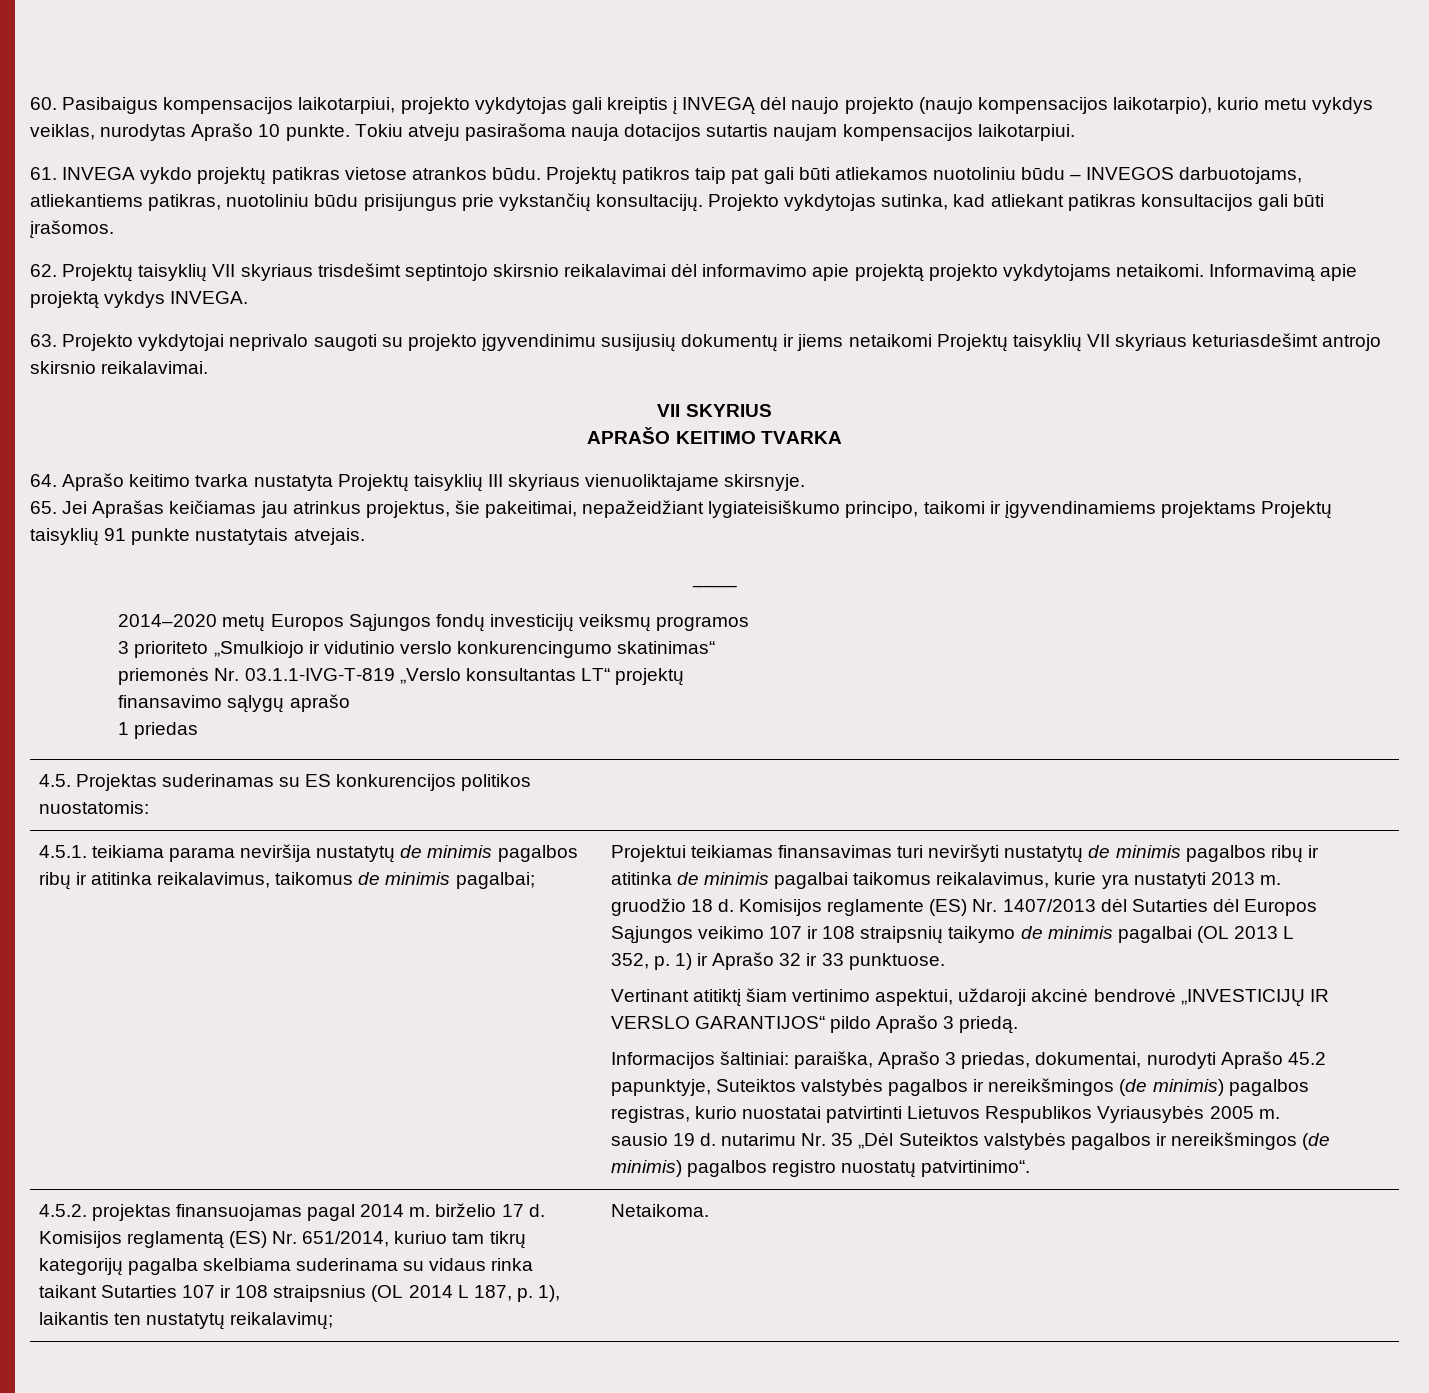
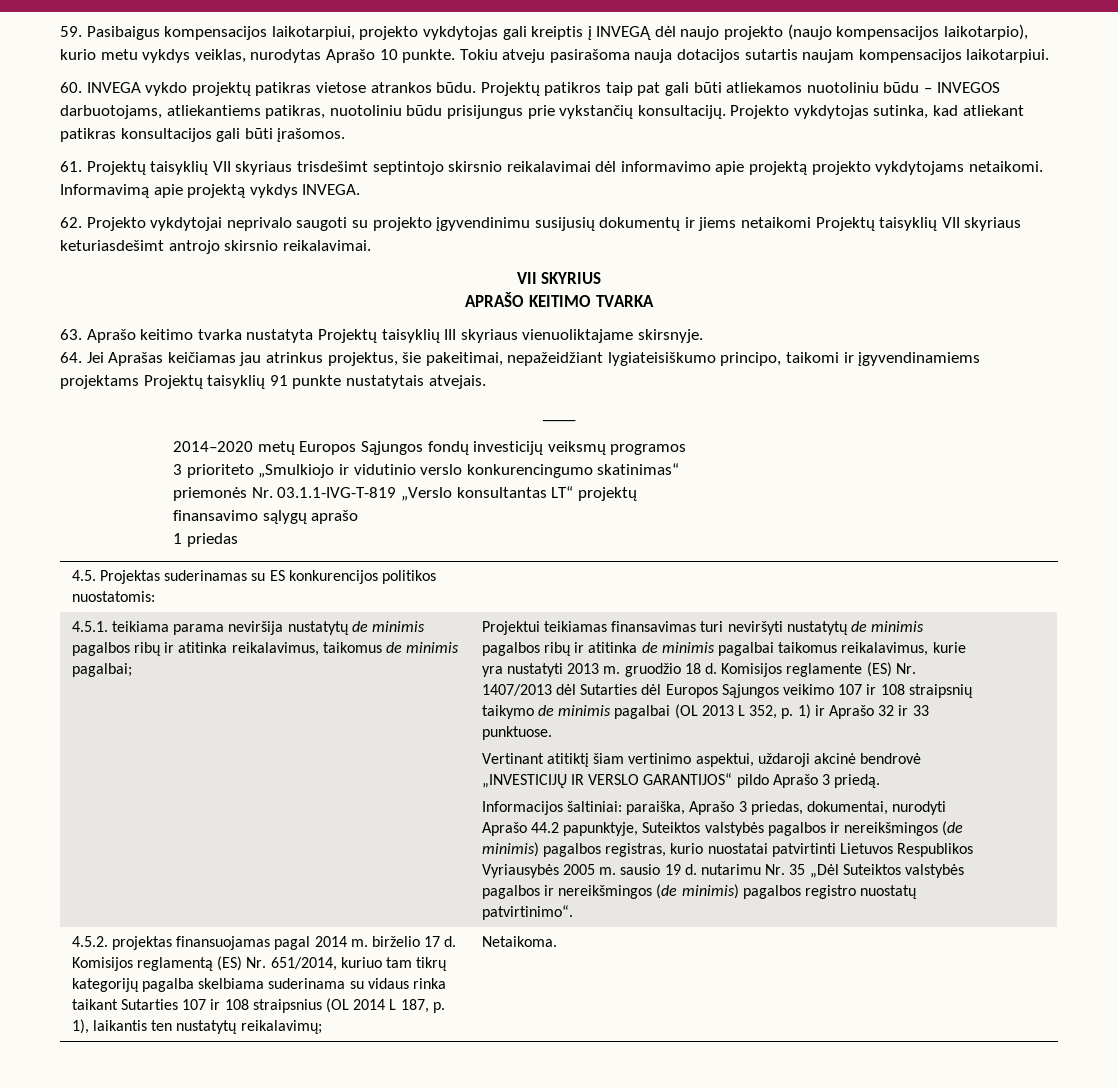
[30,97,57,110] 60. -> [60,26,82,37] 59.
[30,167,57,180] 61. -> [60,82,82,93] 60.
[30,264,57,277] 62. -> [60,161,82,172] 61.
[30,334,57,347] 63. -> [60,217,82,228] 62.
[30,474,57,487] 64. -> [60,329,82,340] 63.
[30,501,57,514] 65. -> [60,352,82,363] 64.
[1287,1052,1326,1065] 45.2 -> [531,822,560,833] 44.2

